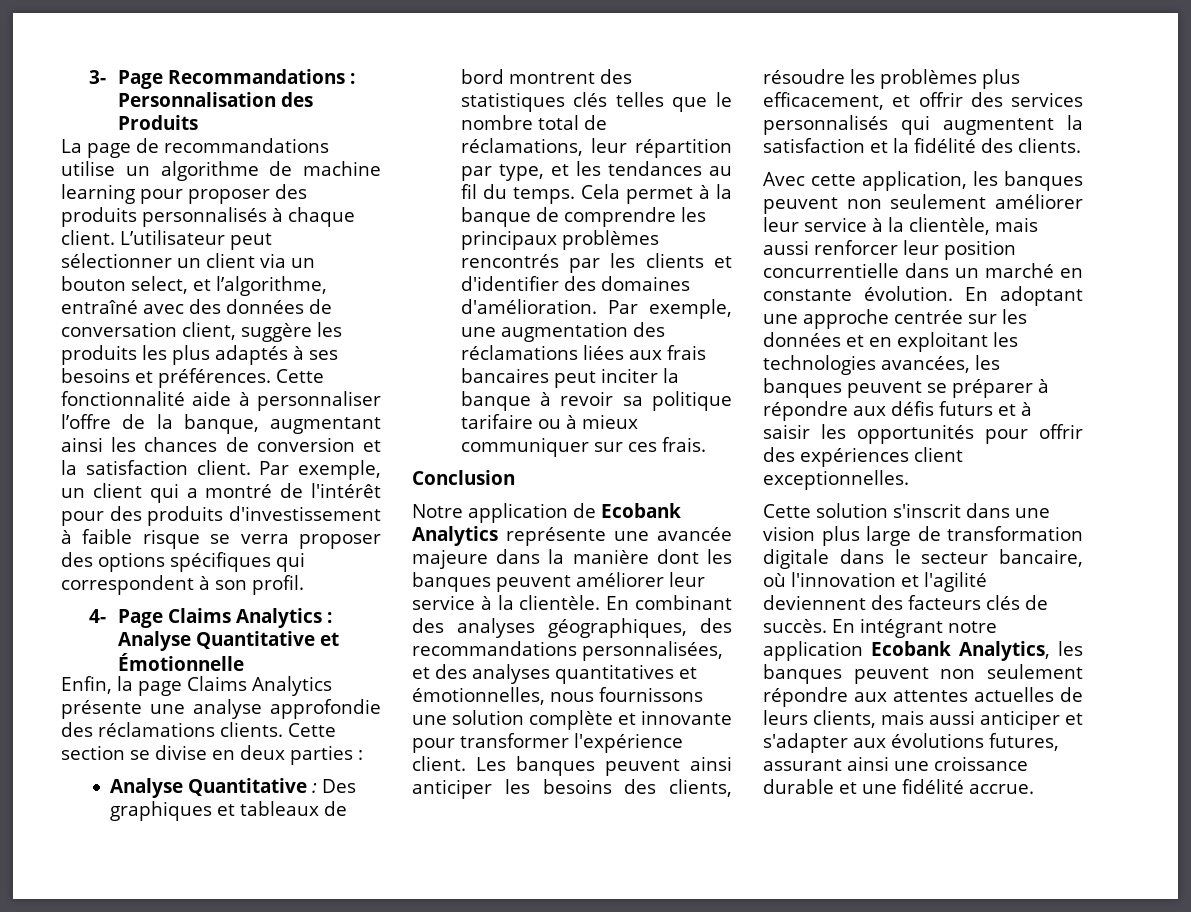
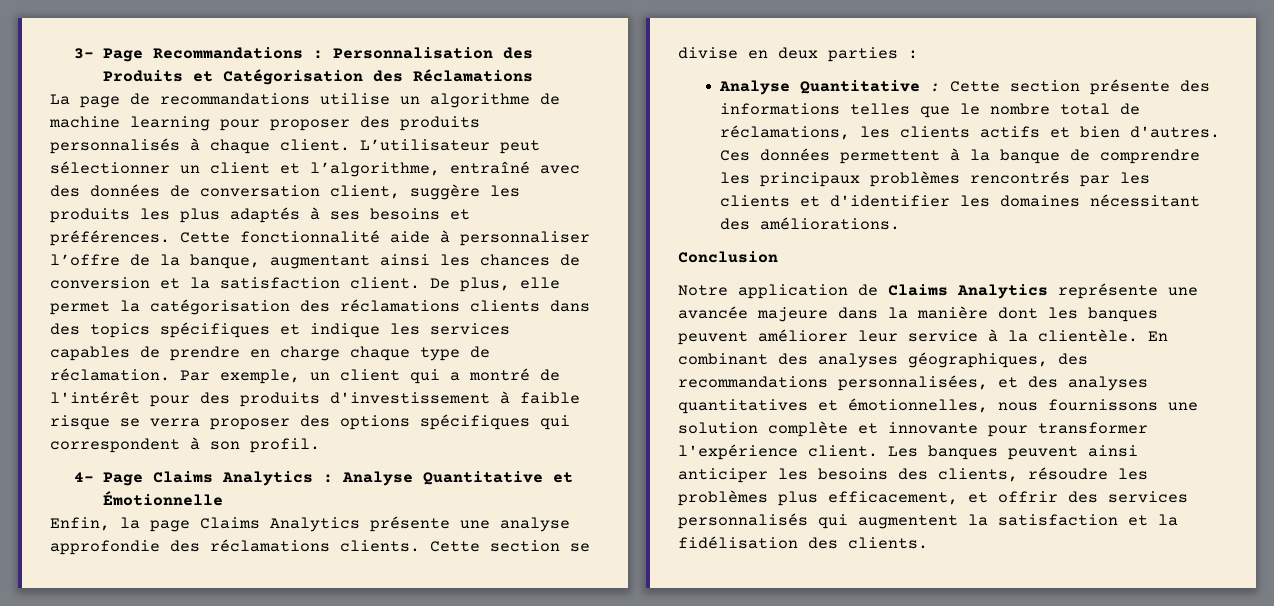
(198, 122) none -> [192,69,533,85] et Catégorisation des Réclamations
[260,253,315,268] [61,276,188,294] via un bouton select, -> (270, 168) none
(251, 467) none -> [430,277,560,292] [50,299,590,315] [50,322,510,338] [50,346,490,361] [50,368,170,381] De plus, elle permet la catégorisation des réclamations clients dans des topics spécifiques et indique les services capables de prendre en charge chaque type de réclamation.
[321,779,356,793] [109,801,347,821] [460,69,632,84] [460,92,608,112] Des graphiques et tableaux de bord montrent des statistiques clés -> [950,79,1211,95] [720,103,841,115] Cette section présente des informations
[590,138,732,158] [460,161,732,181] [460,184,693,204] leur répartition par type, et les tendances au fil du temps. Cela permet -> [860,126,1221,138] [720,148,941,164] les clients actifs et bien d'autres. Ces données permettent
[563,276,690,291] [460,299,732,319] [460,322,665,342] [460,345,706,360] [460,368,679,388] [460,391,732,411] [460,414,638,429] [460,437,706,457] des domaines d'amélioration. Par exemple, une augmentation des réclamations liées aux frais bancaires peut inciter la banque à revoir sa politique tarifaire ou à mieux communiquer sur ces frais. -> [960,194,1201,207] [720,217,901,230] les domaines nécessitant des améliorations.
[601,503,681,518] Ecobank -> [888,284,948,296] Claims
[914,138,976,153] fidélité -> [678,536,798,549] fidélisation
[763,171,1083,191] [763,194,1083,214] [763,217,1038,235] [763,240,1016,260] [763,263,1083,278] [763,286,1083,306] [763,309,1027,329] [763,332,1018,352] [763,355,1000,375] [763,378,1049,398] [763,401,1032,421] [763,424,1083,444] [763,447,963,467] [763,470,909,490] [763,503,1050,518] [763,526,1083,546] [763,549,1083,569] [763,572,987,592] [763,595,1048,610] [763,618,997,638] [763,641,1083,661] [763,664,1083,684] [763,687,1083,707] [763,710,1083,730] [763,733,1059,753] [763,756,1028,771] [763,779,1034,794] // Avec cette application, les banques peuvent non seulement améliorer leur service à la clientèle, mais aussi renforcer leur position concurrentielle dans un marché en constante évolution. En adoptant une approche centrée sur les données et en exploitant les technologies avancées, les banques peuvent se préparer à répondre aux défis futurs et à saisir les opportunités pour offrir des expériences client exceptionnelles. // Cette solution s'inscrit dans une vision plus large de transformation digitale dans le secteur bancaire, où l'innovation et l'agilité deviennent des facteurs clés de succès. En intégrant notre application Ecobank Analytics, les banques peuvent non seulement répondre aux attentes actuelles de leurs clients, mais aussi anticiper et s'adapter aux évolutions futures, assurant ainsi une croissance durable et une fidélité accrue. -> (928, 543) none

